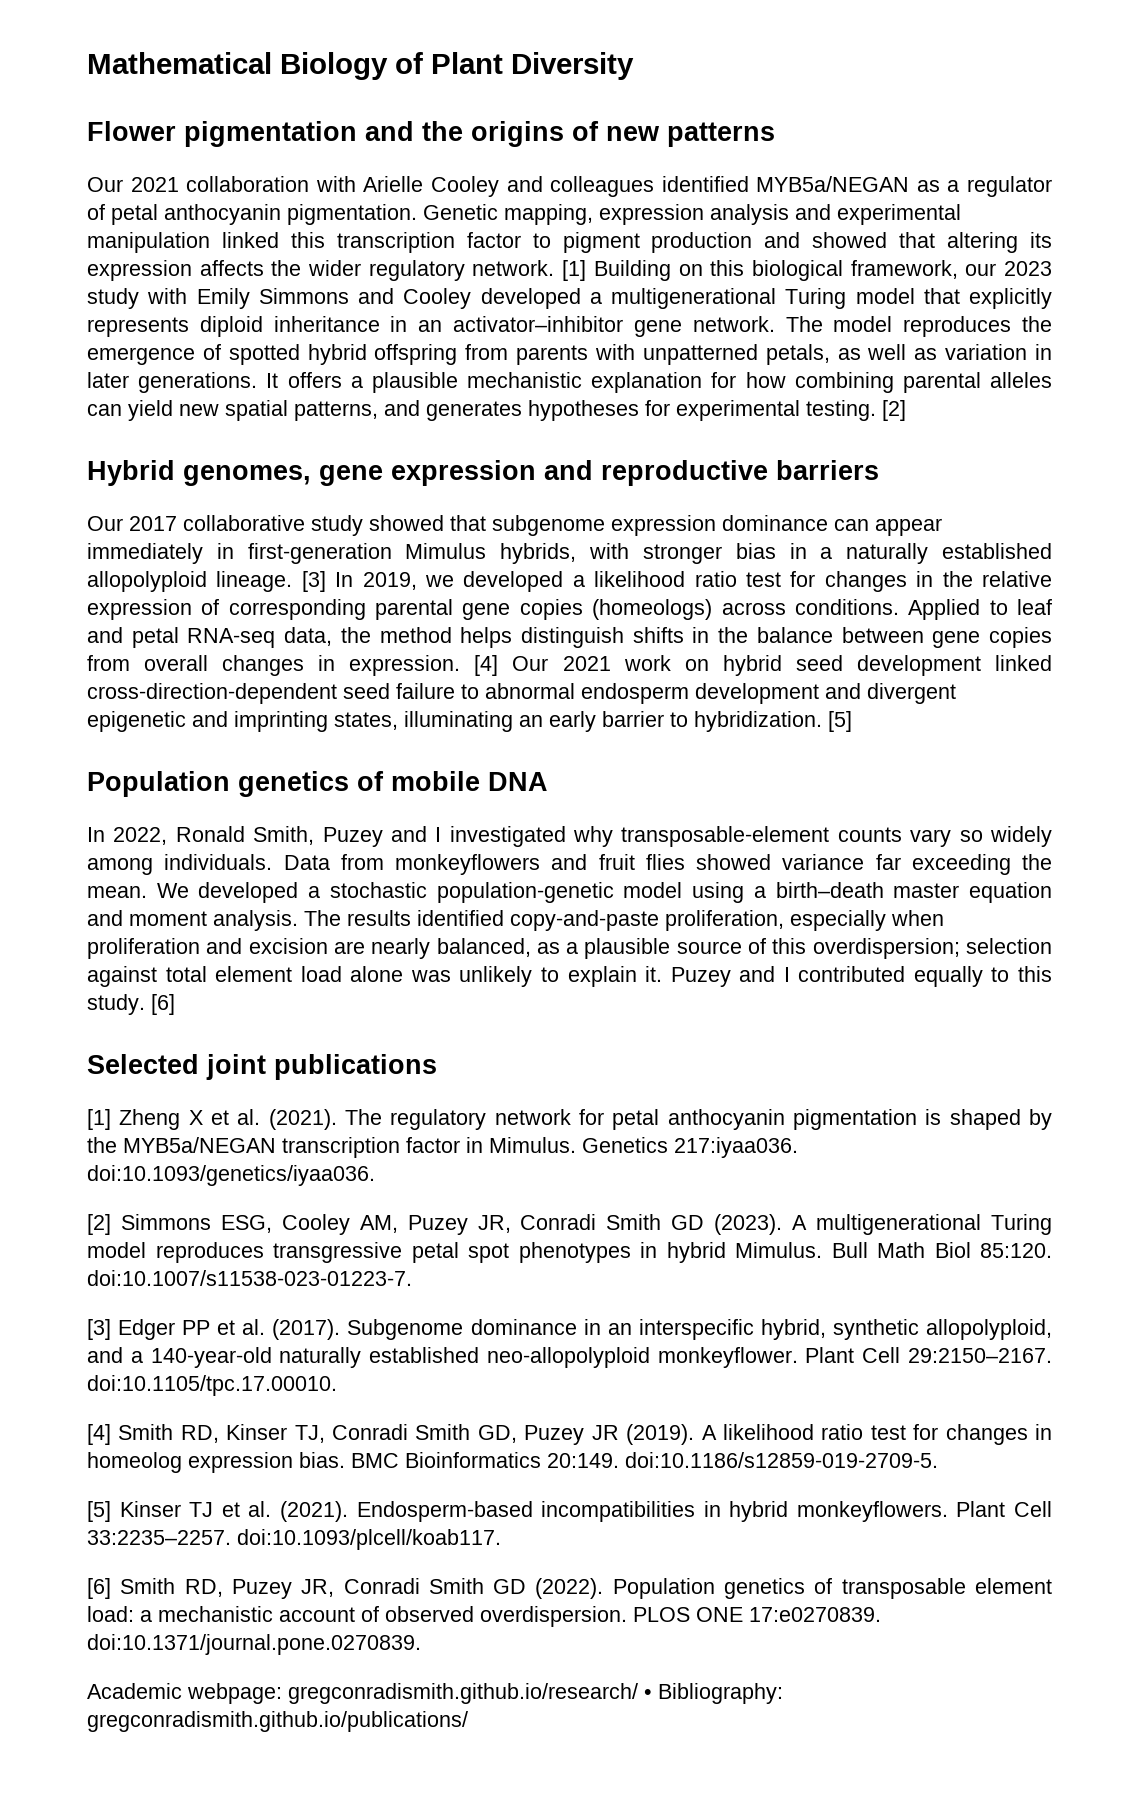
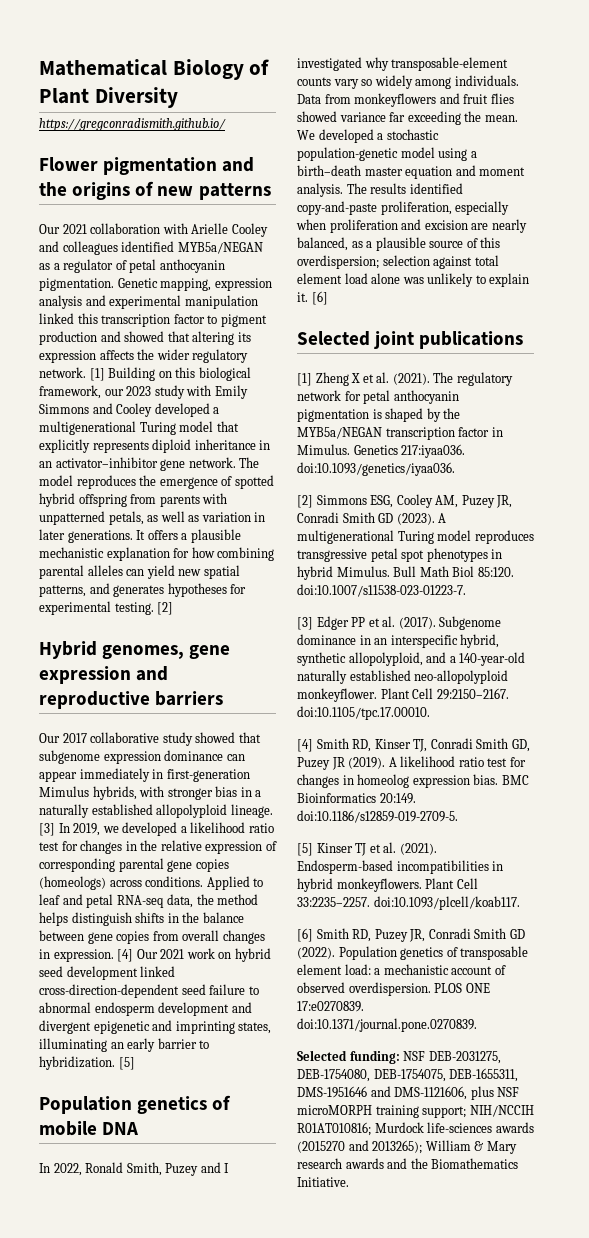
(634, 66) none -> [39,118,226,131] // https://gregconradismith.github.io/
[670,966,1052,987] [87,994,145,1015] Puzey and I contributed equally to this study. -> (308, 297) none
[87,1683,783,1704] [87,1711,468,1732] Academic webpage: gregconradismith.github.io/research/ • Bibliography: gregconradismith.github.io/publications/ -> [297,1050,501,1064] [297,1068,519,1082] [297,1086,520,1100] [297,1105,534,1118] [297,1122,534,1136] [297,1140,517,1154] [297,1158,519,1169] [297,1177,349,1187] Selected funding: NSF DEB-2031275, DEB-1754080, DEB-1754075, DEB-1655311, DMS-1951646 and DMS-1121606, plus NSF microMORPH training support; NIH/NCCIH R01AT010816; Murdock life-sciences awards (2015270 and 2013265); William & Mary research awards and the Biomathematics Initiative.

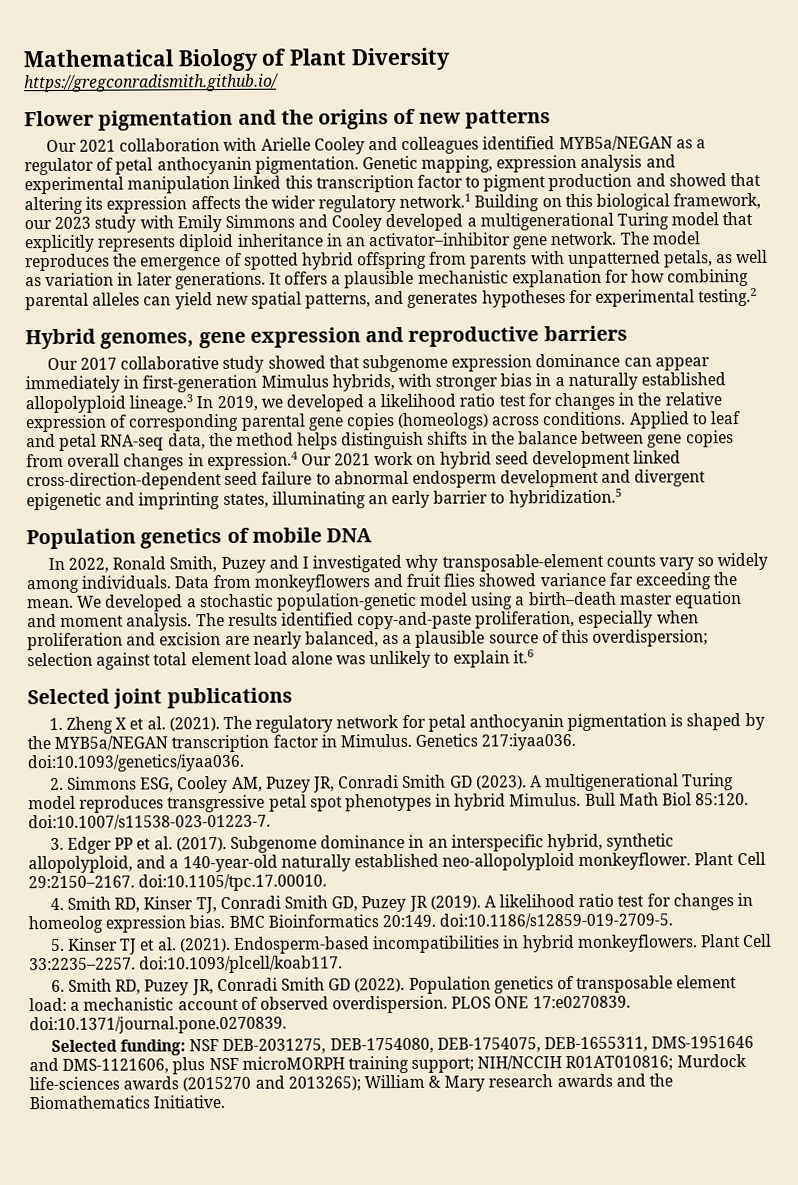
[39,367,105,381] network. [1] -> [399,193,472,208] network.1
[114,602,174,615] testing. [2] -> [698,287,758,307] testing.2
[230,804,273,818] [39,823,55,836] lineage. [3] -> [129,394,194,413] lineage.3
[53,949,134,962] expression. [4] -> [206,451,298,471] expression.4
[39,1056,135,1070] hybridization. [5] -> [508,488,622,508] hybridization.5
[297,291,328,305] it. [6] -> [512,649,534,664] it.6
[297,373,312,386] [1] -> [48,717,63,731] 1.
[297,495,313,508] [2] -> [49,777,64,791] 2.
[297,617,313,630] [3] -> [49,837,64,851] 3.
[297,739,313,752] [4] -> [49,897,64,911] 4.
[297,843,313,856] [5] -> [49,938,65,952] 5.
[297,928,313,942] [6] -> [50,979,65,993] 6.

